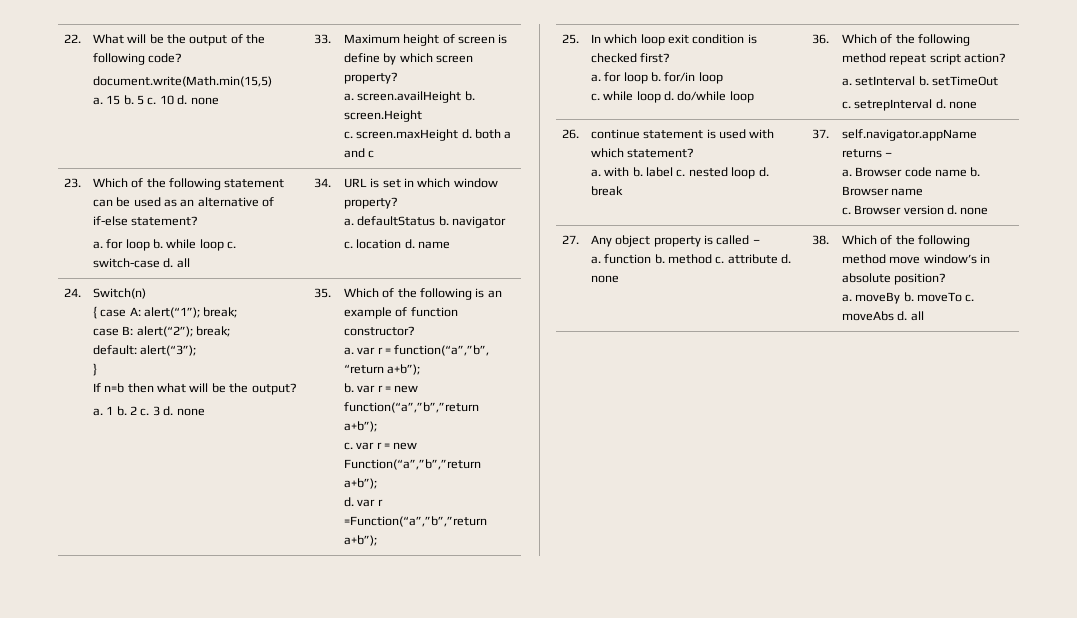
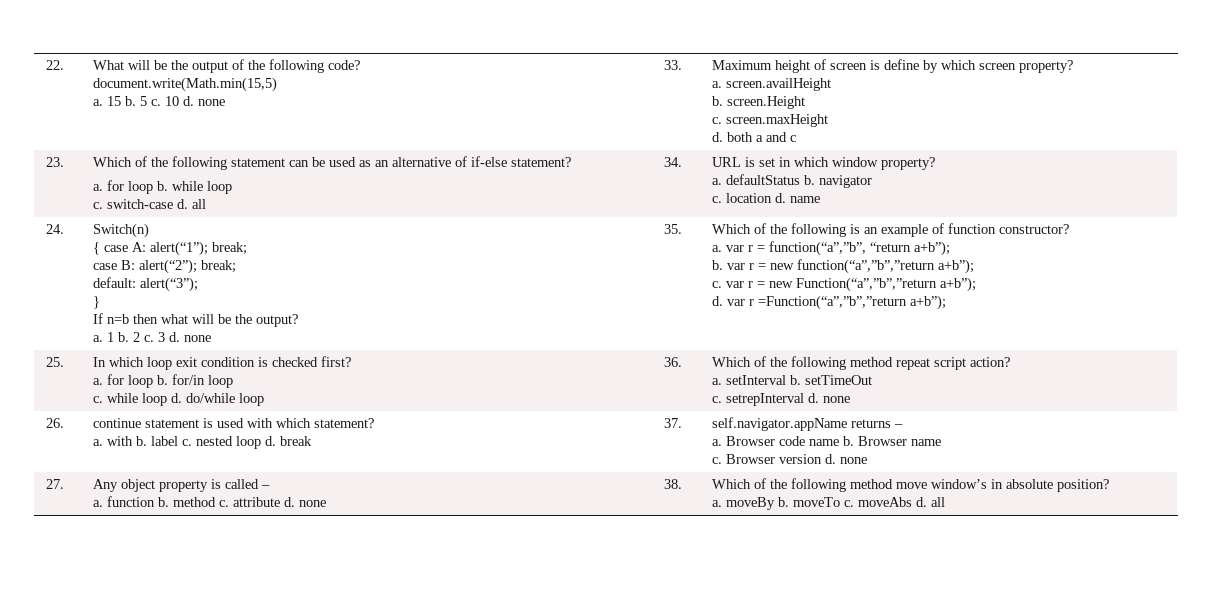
(462, 97) none -> (832, 84) //
(459, 135) none -> (829, 120) //
(224, 245) none -> (233, 187) //

